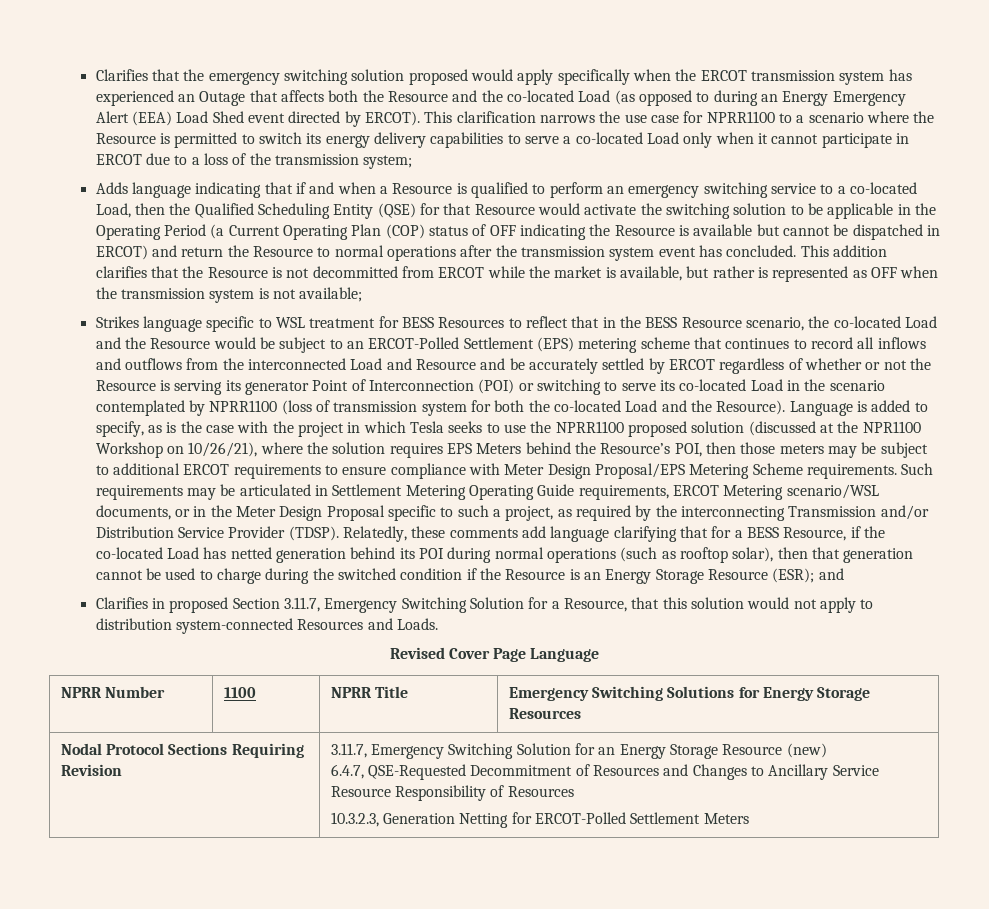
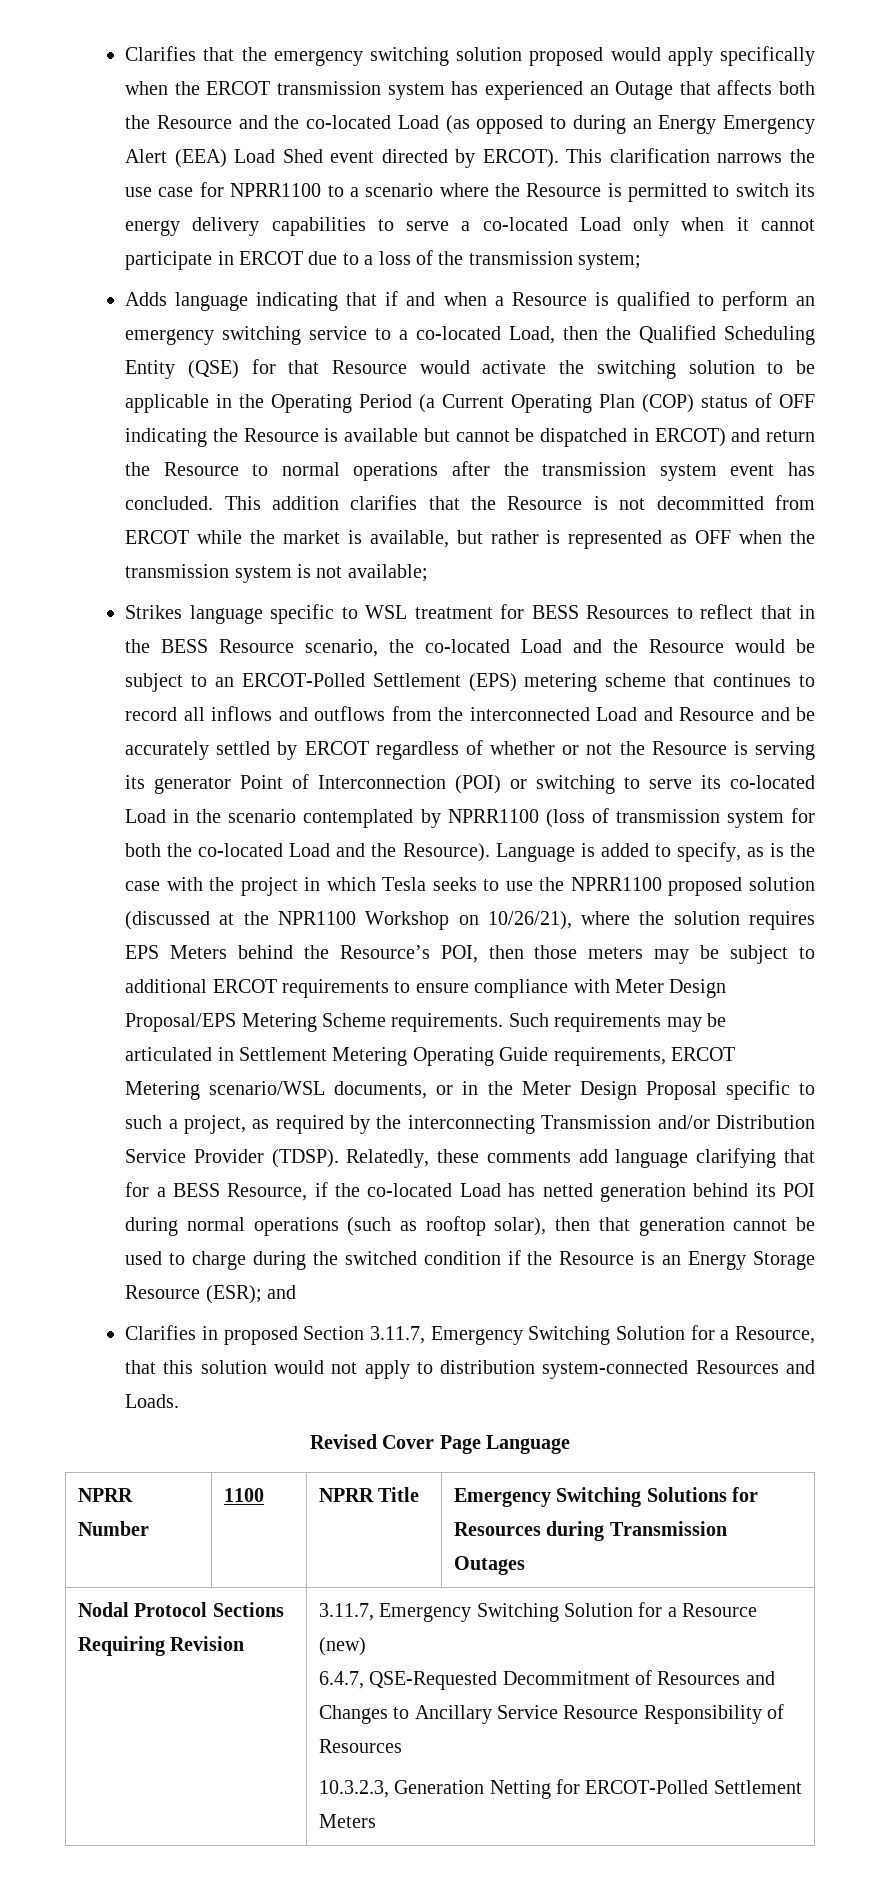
[762,687,871,701] [508,708,581,719] Energy Storage Resources -> [453,1521,727,1541] [453,1556,525,1575] Resources during Transmission Outages
[598,744,718,759] an Energy Storage -> [667,1607,677,1617] a

